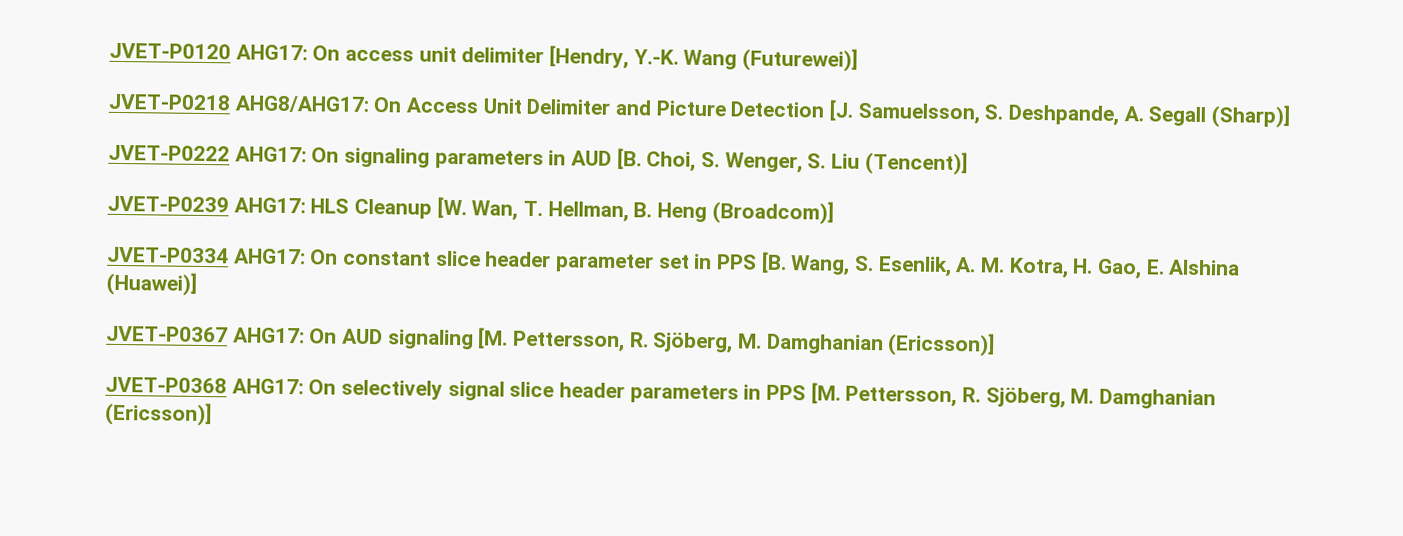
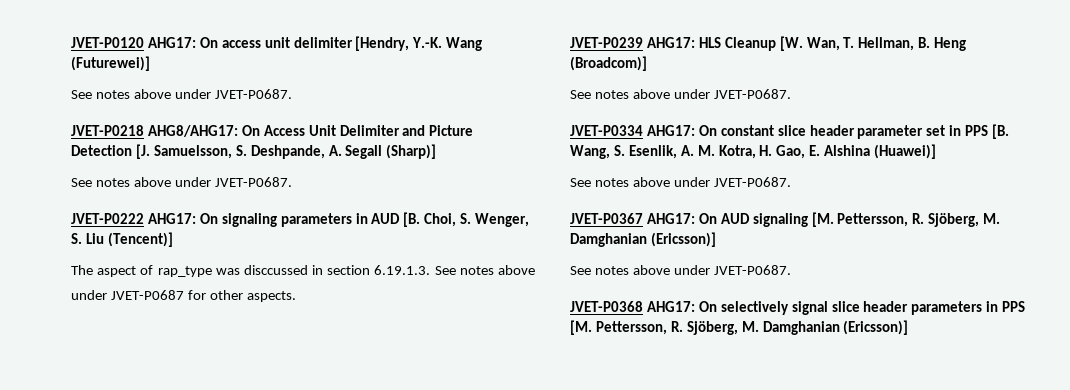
(859, 59) none -> [71,89,292,99] // See notes above under JVET-P0687.
(1292, 116) none -> [71,177,292,187] // See notes above under JVET-P0687.
(968, 163) none -> [71,265,535,277] [71,290,296,302] // The aspect of rap_type was disccussed in section 6.19.1.3. See notes above under JVET-P0687 for other aspects.
(834, 212) none -> [570,89,791,99] // See notes above under JVET-P0687.
(197, 283) none -> [570,177,791,187] // See notes above under JVET-P0687.
(996, 344) none -> [570,265,791,275] // See notes above under JVET-P0687.

